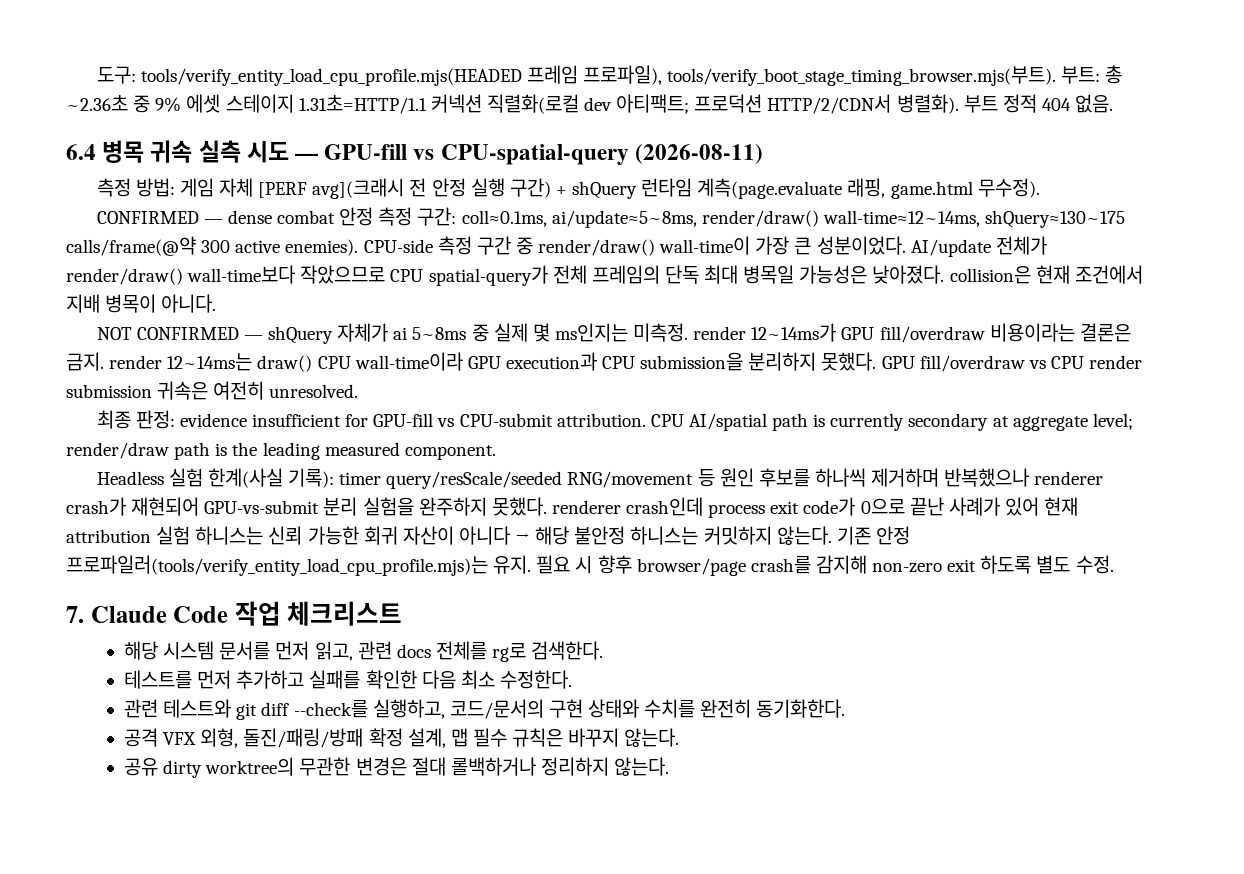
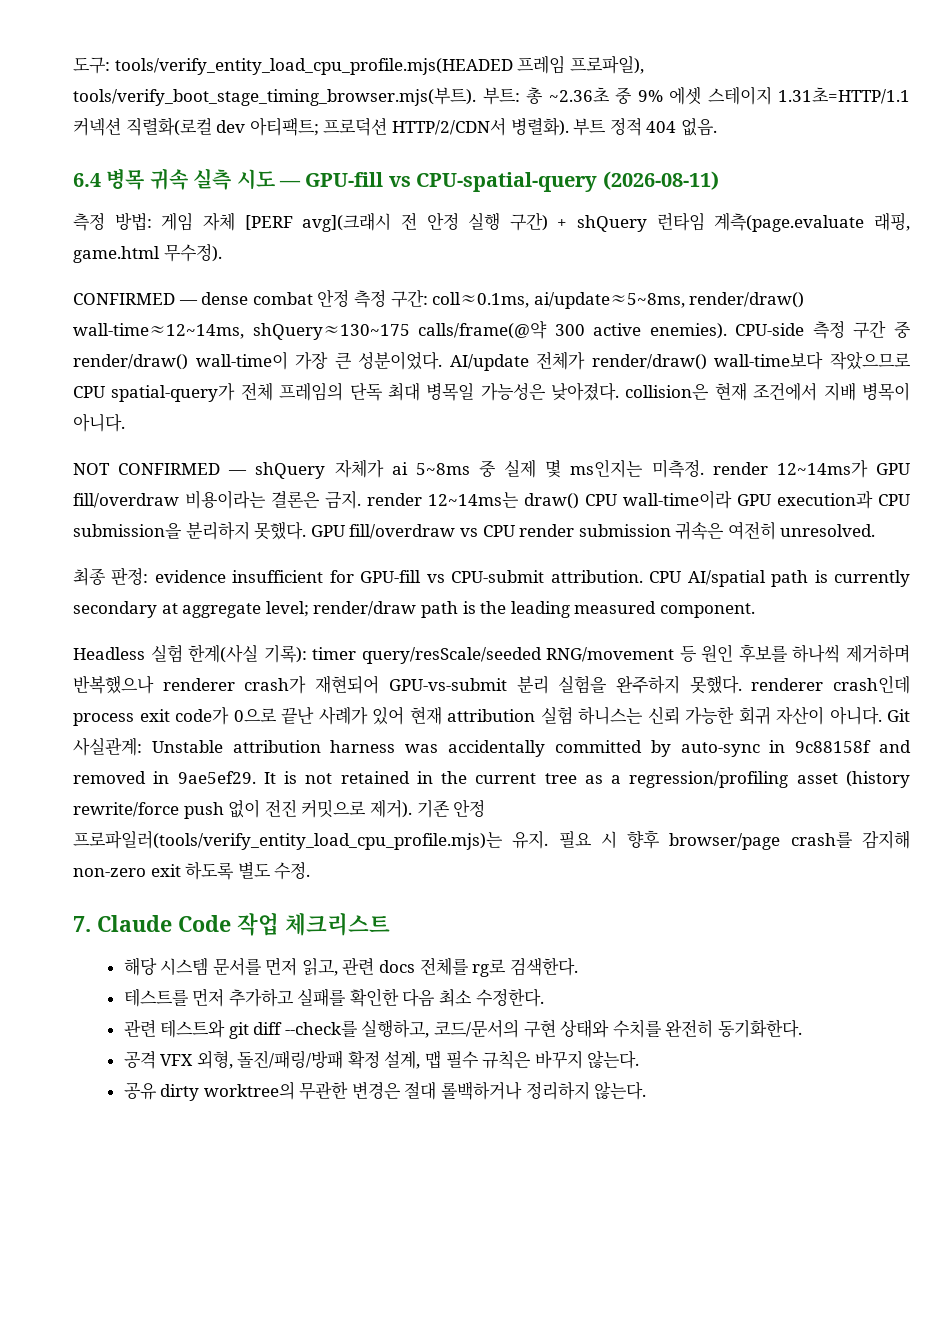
[458,526,832,545] 아니다 → 해당 불안정 하니스는 커밋하지 않는다. -> [829,706,910,725] [73,737,912,757] [73,771,910,788] [73,799,412,819] 아니다. Git 사실관계: Unstable attribution harness was accidentally committed by auto-sync in 9c88158f and removed in 9ae5ef29. It is not retained in the current tree as a regression/profiling asset (history rewrite/force push 없이 전진 커밋으로 제거).

